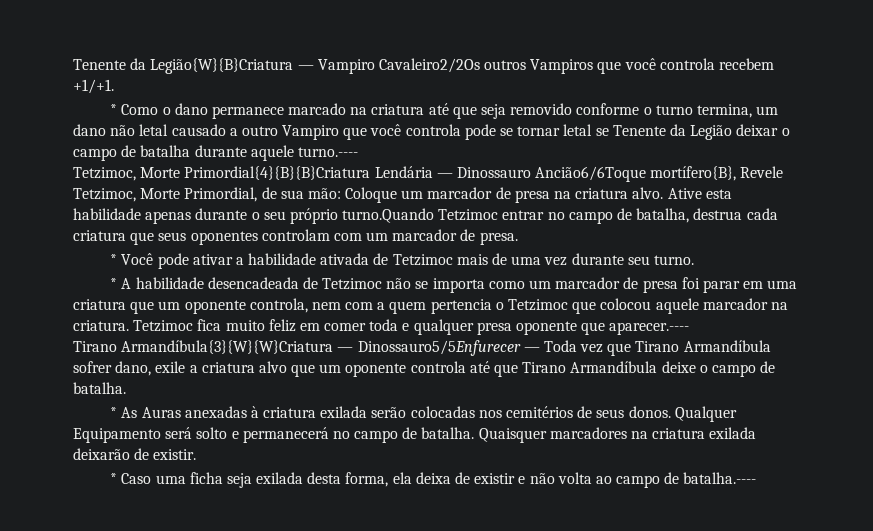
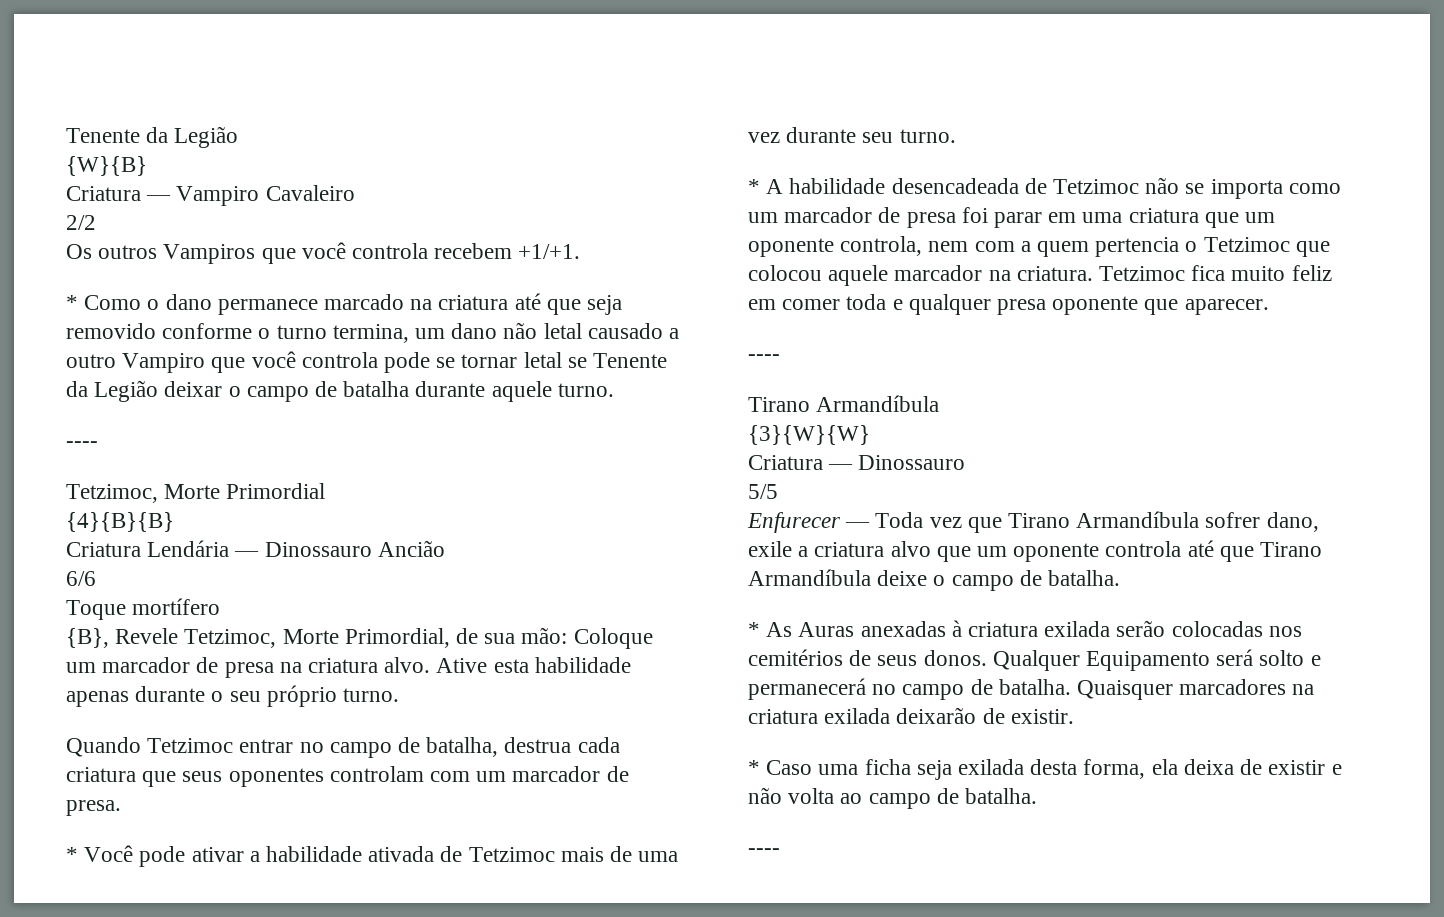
[73,58,480,74] Tenente da Legião{W}{B}Criatura — Vampiro Cavaleiro2/2Os -> [66,126,239,148] [66,156,147,176] [66,185,355,206] [66,215,96,230] [66,244,92,259] Tenente da Legião // {W}{B} // Criatura — Vampiro Cavaleiro // 2/2 // Os
[297,147,358,157] [73,166,737,182] turno.---- // Tetzimoc, Morte Primordial{4}{B}{B}Criatura Lendária — Dinossauro Ancião6/6Toque mortífero{B}, -> [557,383,614,397] [66,441,98,448] [66,483,326,503] [66,512,174,532] [66,540,445,557] [66,571,96,586] [66,598,221,620] [66,628,109,648] turno. // ---- // Tetzimoc, Morte Primordial // {4}{B}{B} // Criatura Lendária — Dinossauro Ancião // 6/6 // Toque mortífero // {B},
[342,208,435,223] turno.Quando -> [343,688,400,702] [66,737,141,757] turno. // Quando
[609,322,690,335] [73,340,521,356] aparecer.---- // Tirano Armandíbula{3}{W}{W}Criatura — Dinossauro5/5Enfurecer -> [1184,299,1269,315] [748,354,780,361] [748,395,940,412] [748,425,870,445] [748,455,966,470] [748,484,778,499] [747,512,841,533] aparecer. // ---- // Tirano Armandíbula // {3}{W}{W} // Criatura — Dinossauro // 5/5 // Enfurecer
[683,472,757,484] batalha.---- -> [965,788,1038,804] [748,848,780,855] batalha. // ----

